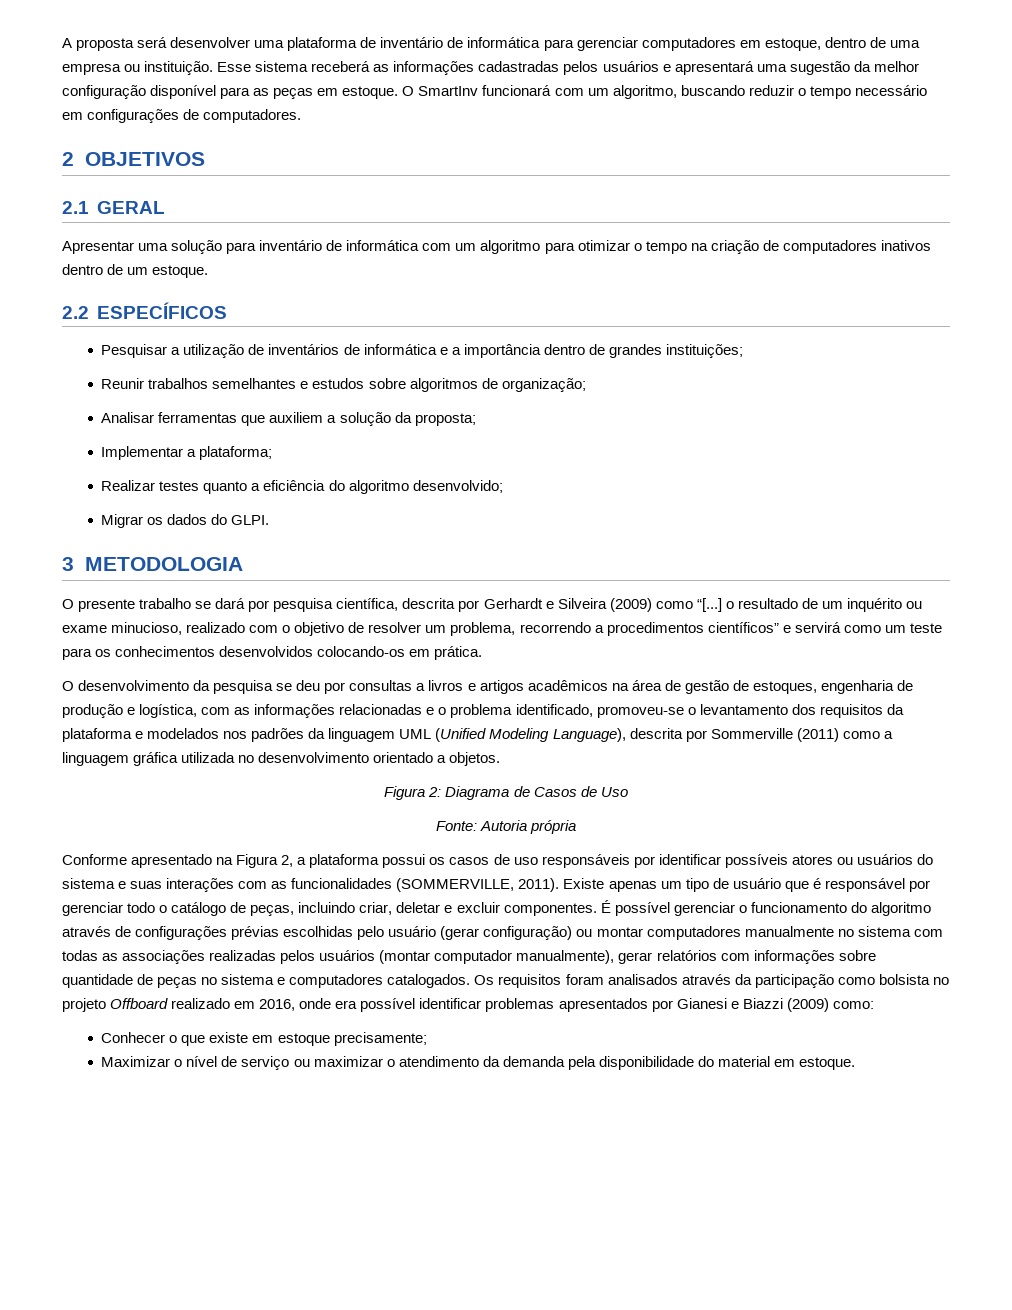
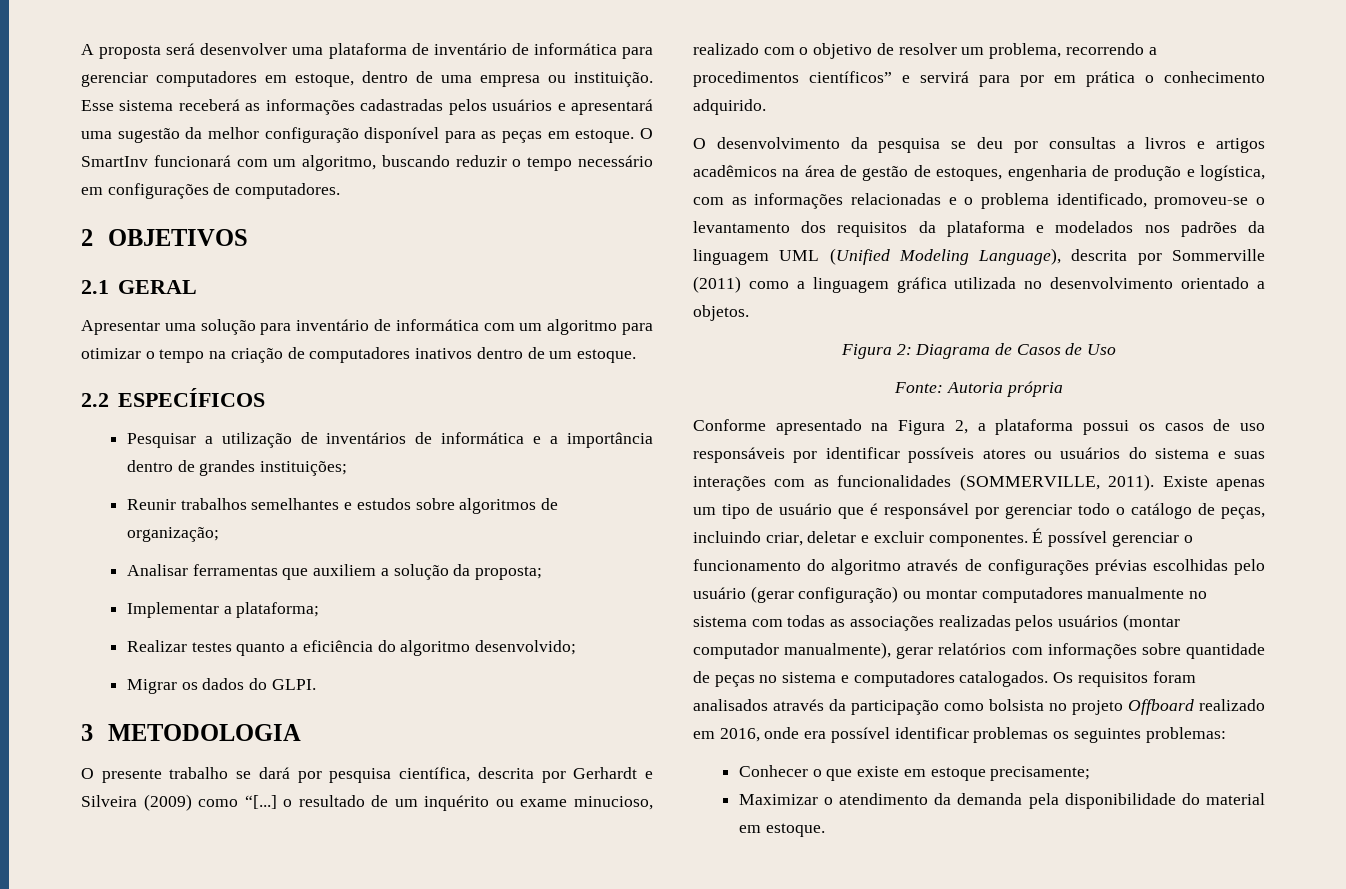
[843,623,942,633] [62,646,483,660] como um teste para os conhecimentos desenvolvidos colocando-os em prática. -> [979,71,1265,87] [693,99,766,115] para por em prática o conhecimento adquirido.
[558,998,874,1012] apresentados por Gianesi e Biazzi (2009) como: -> [1053,727,1226,743] os seguintes problemas:
[186,1056,395,1070] nível de serviço ou maximizar o -> (834, 801) none

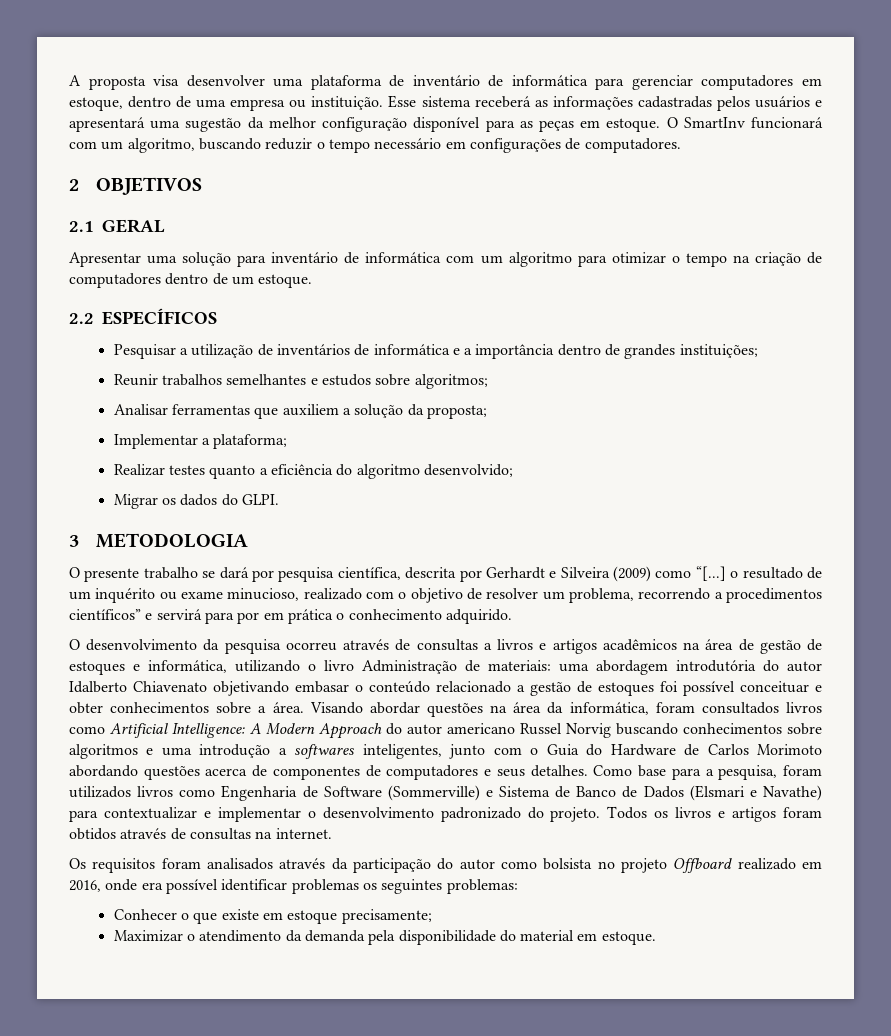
[166,43,196,55] será -> [153,75,180,86] visa
[415,348,473,359] inativos -> (161, 280) none
[459,498,558,514] [126,527,219,542] algoritmos de organização; -> [414,374,488,389] algoritmos;
[951,137,1038,153] se deu por -> [285,639,411,651] ocorreu através de
[936,165,1265,181] [693,193,1265,209] [693,221,1265,237] [693,248,1265,265] [693,276,1265,293] [693,305,749,321] [840,343,1117,359] [894,381,1063,397] [693,419,1265,435] [693,447,1265,463] [693,474,1265,491] [693,503,1265,519] [693,528,1193,547] [693,559,1265,575] [693,586,1208,603] [693,614,1180,631] [693,642,1266,659] [693,671,1049,687] estoques, engenharia de produção e logística, com as informações relacionadas e o problema identificado, promoveu-se o levantamento dos requisitos da plataforma e modelados nos padrões da linguagem UML (Unified Modeling Language), descrita por Sommerville (2011) como a linguagem gráfica utilizada no desenvolvimento orientado a objetos. // Figura 2: Diagrama de Casos de Uso // Fonte: Autoria própria // Conforme apresentado na Figura 2, a plataforma possui os casos de uso responsáveis por identificar possíveis atores ou usuários do sistema e suas interações com as funcionalidades (SOMMERVILLE, 2011). Existe apenas um tipo de usuário que é responsável por gerenciar todo o catálogo de peças, incluindo criar, deletar e excluir componentes. É possível gerenciar o funcionamento do algoritmo através de configurações prévias escolhidas pelo usuário (gerar configuração) ou montar computadores manualmente no sistema com todas as associações realizadas pelos usuários (montar computador manualmente), gerar relatórios com informações sobre quantidade de peças no sistema e computadores catalogados. -> [69,660,822,675] [69,681,822,696] [69,702,822,717] [69,723,822,739] [69,744,823,759] [69,765,823,780] [69,785,822,801] [69,806,823,822] [69,828,332,840] estoques e informática, utilizando o livro Administração de materiais: uma abordagem introdutória do autor Idalberto Chiavenato objetivando embasar o conteúdo relacionado a gestão de estoques foi possível conceituar e obter conhecimentos sobre a área. Visando abordar questões na área da informática, foram consultados livros como Artificial Intelligence: A Modern Approach do autor americano Russel Norvig buscando conhecimentos sobre algoritmos e uma introdução a softwares inteligentes, junto com o Guia do Hardware de Carlos Morimoto abordando questões acerca de componentes de computadores e seus detalhes. Como base para a pesquisa, foram utilizados livros como Engenharia de Software (Sommerville) e Sistema de Banco de Dados (Elsmari e Navathe) para contextualizar e implementar o desenvolvimento padronizado do projeto. Todos os livros e artigos foram obtidos através de consultas na internet. //
(939, 707) none -> [437,858,495,870] do autor

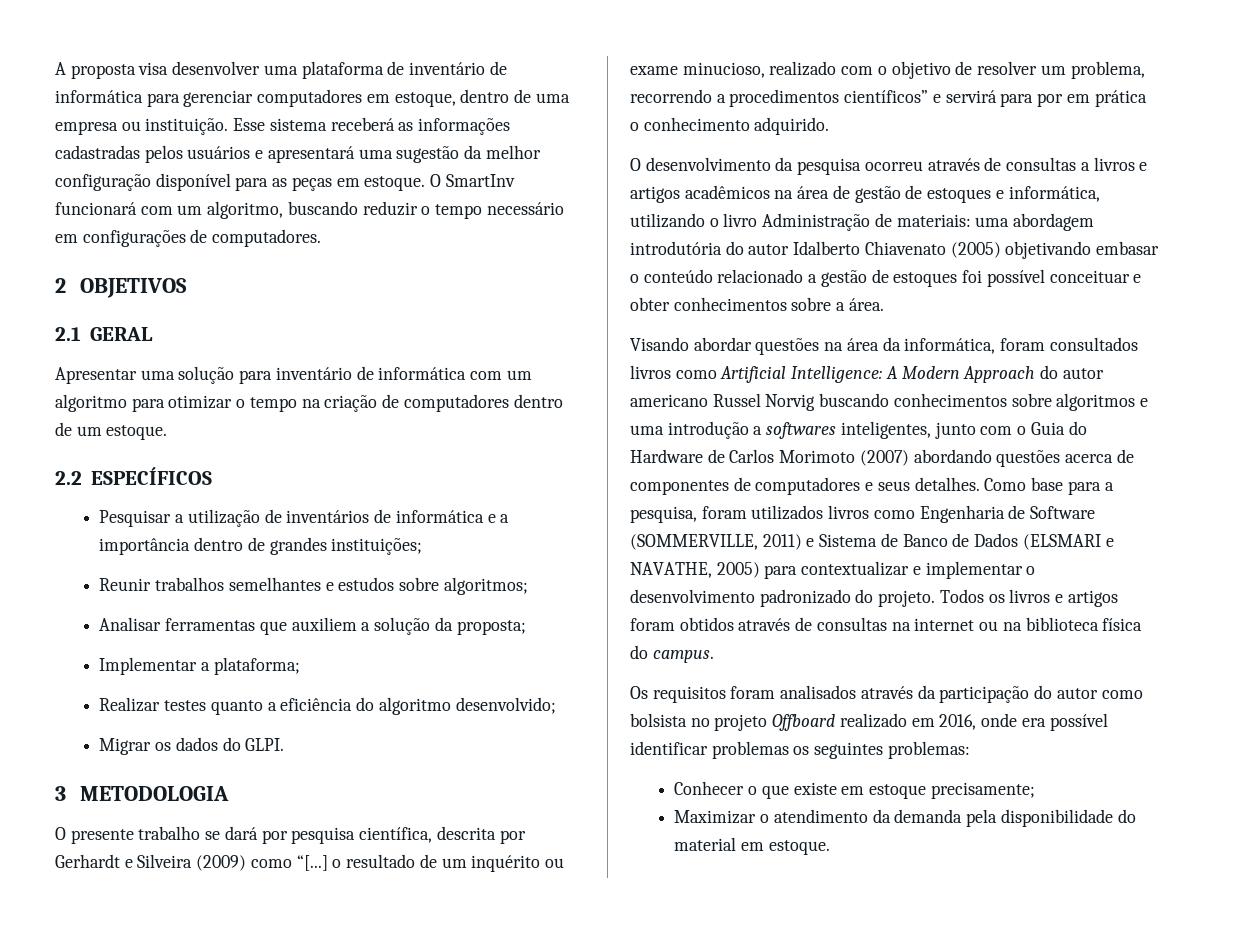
(207, 686) none -> [950,242,1001,258] (2005)
(304, 707) none -> (884, 304) //
(823, 749) none -> [859,450,909,466] (2007)
[387,785,480,801] (Sommerville) -> [630,534,802,550] (SOMMERVILLE, 2011)
[689,785,822,801] (Elsmari e Navathe) -> [1022,534,1114,550] [630,562,760,578] (ELSMARI e NAVATHE, 2005)
[275,828,332,839] internet. -> [914,617,1143,631] [630,645,714,663] internet ou na biblioteca física do campus.

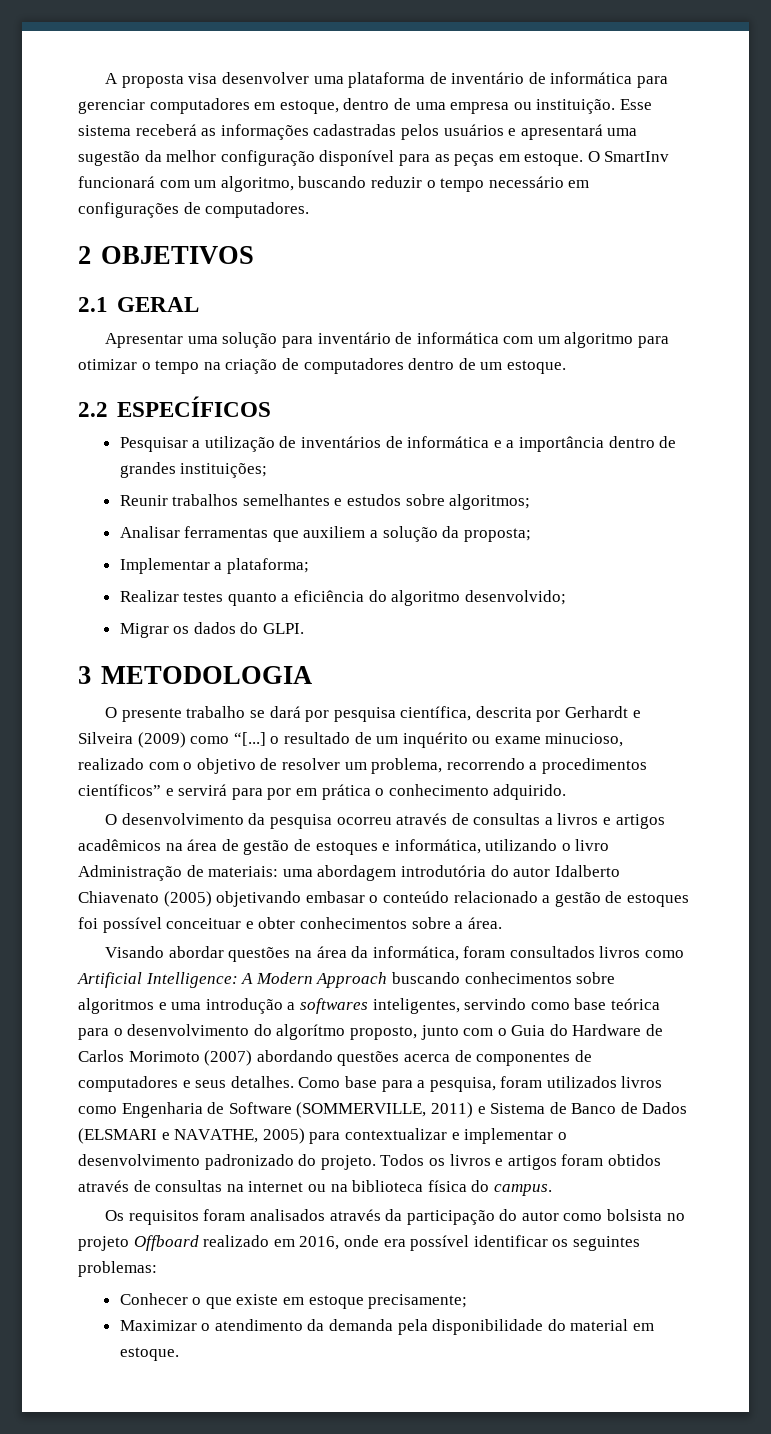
[1040,365,1104,379] [630,393,816,411] do autor americano Russel Norvig -> (388, 980) none
(931, 430) none -> [464,998,660,1010] [78,1024,417,1040] servindo como base teórica para o desenvolvimento do algorítmo proposto,
[711,741,789,759] problemas -> (548, 1241) none

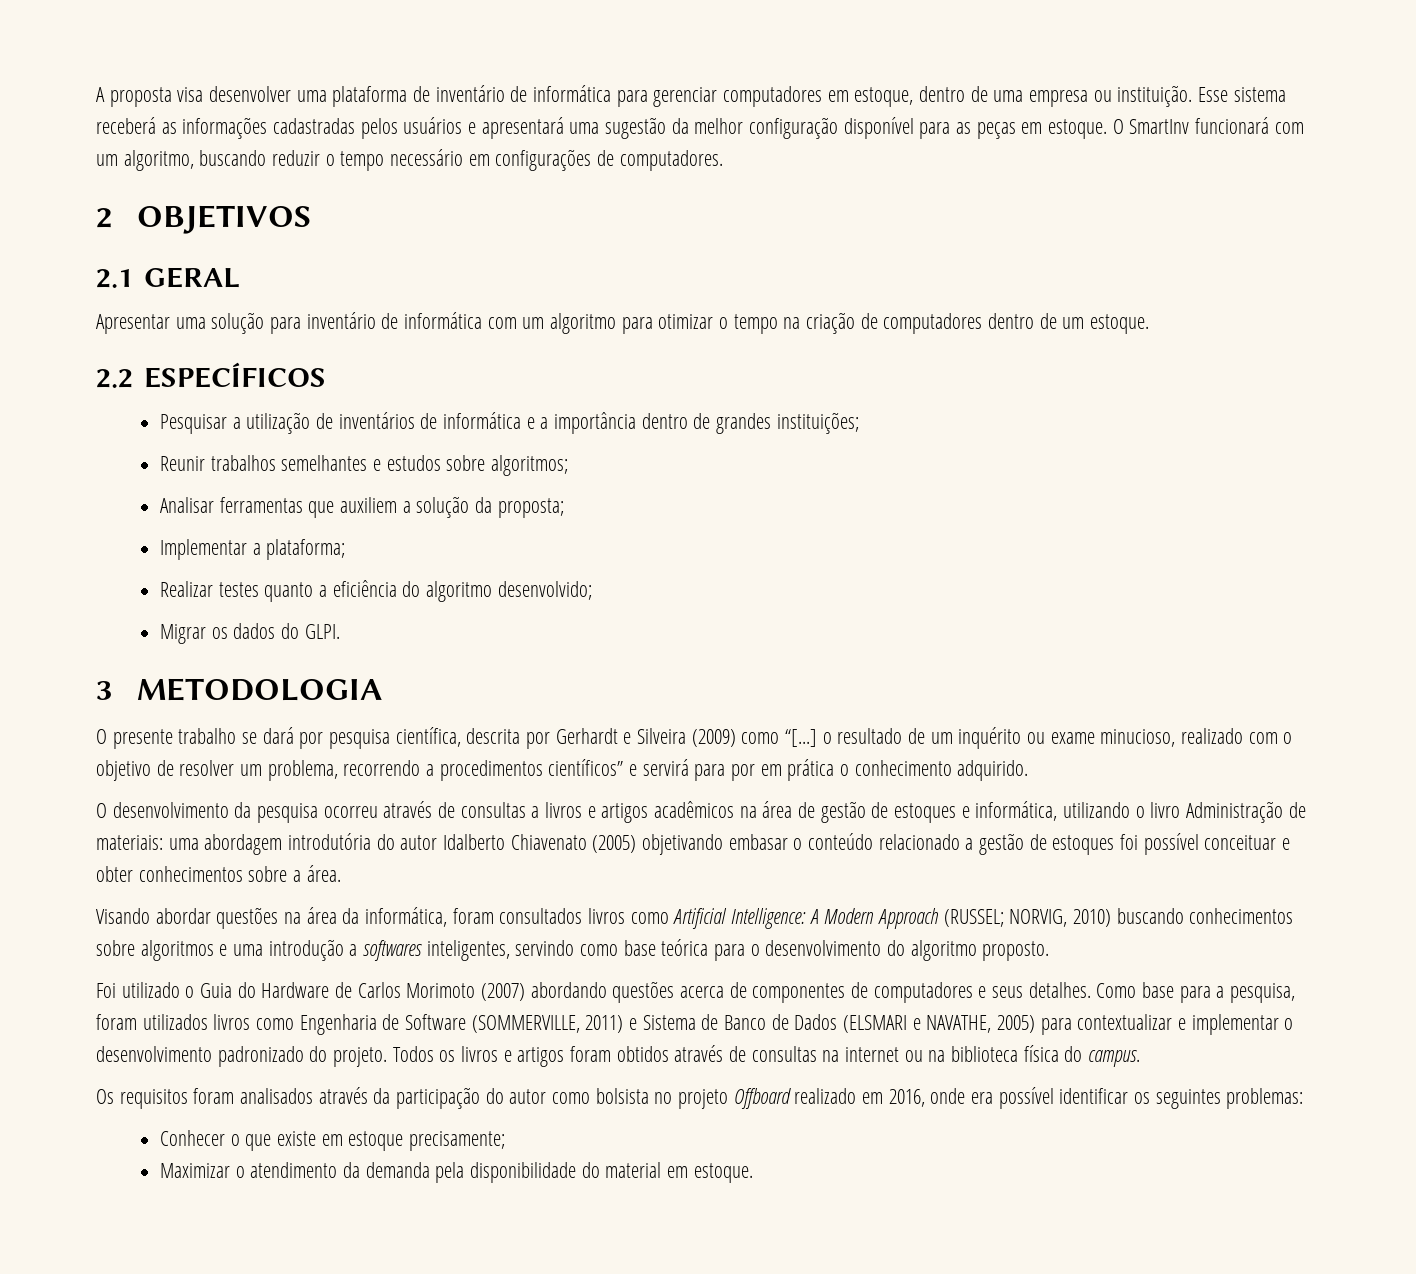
(388, 980) none -> [943,909,1112,927] (RUSSEL; NORVIG, 2010)
[276,1024,494,1040] algorítmo proposto, junto com -> [910,940,1050,961] [96,982,180,998] algoritmo proposto. // Foi utilizado

